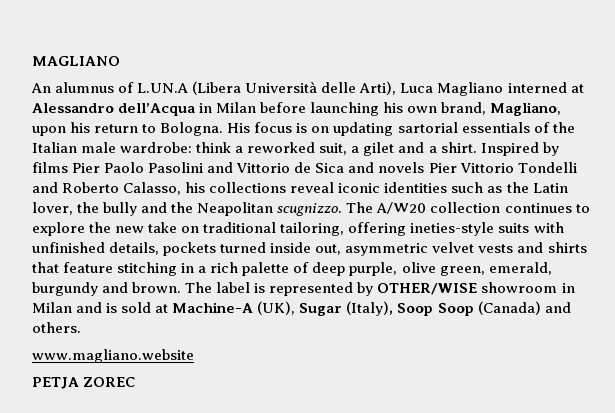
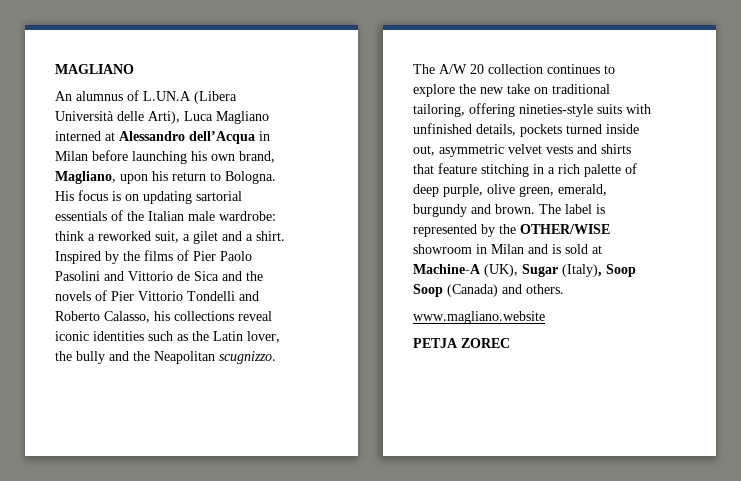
[32,162,68,173] films -> [123,250,189,261] the films of
[378,162,425,173] novels -> [246,271,263,281] [55,290,107,301] the novels of
[376,202,427,214] A/W20 -> [439,64,484,74] A/W 20
[410,222,495,236] ineties-style -> [519,104,593,117] nineties-style
(374, 289) none -> [499,224,516,234] the

